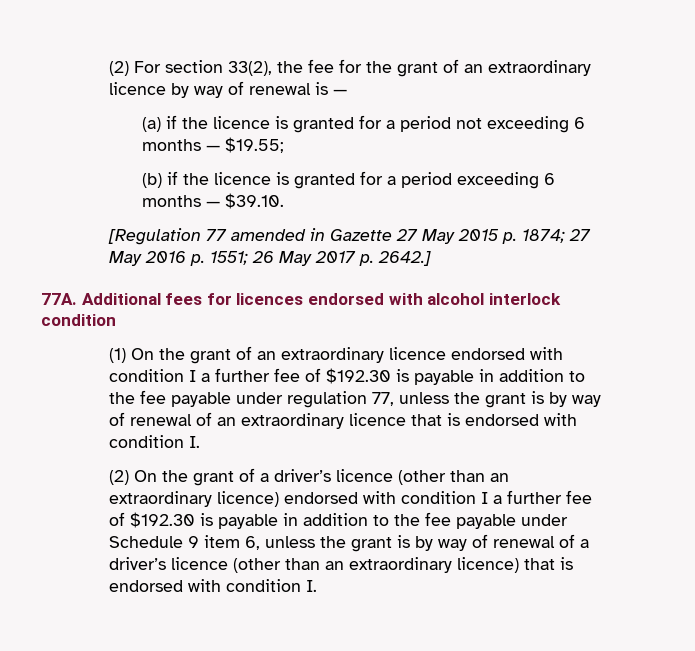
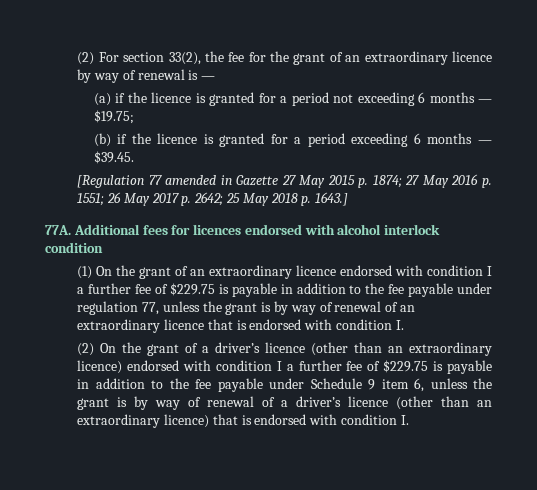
[225,137,285,153] $19.55; -> [93,110,134,124] $19.75;
[225,193,285,209] $39.10. -> [93,151,134,164] $39.45.
[377,251,431,266] 2642.] -> [194,192,349,206] 2642; 25 May 2018 p. 1643.]
[325,368,391,384] $192.30 -> [169,283,215,296] $229.75
[129,512,195,528] $192.30 -> [383,360,429,373] $229.75

